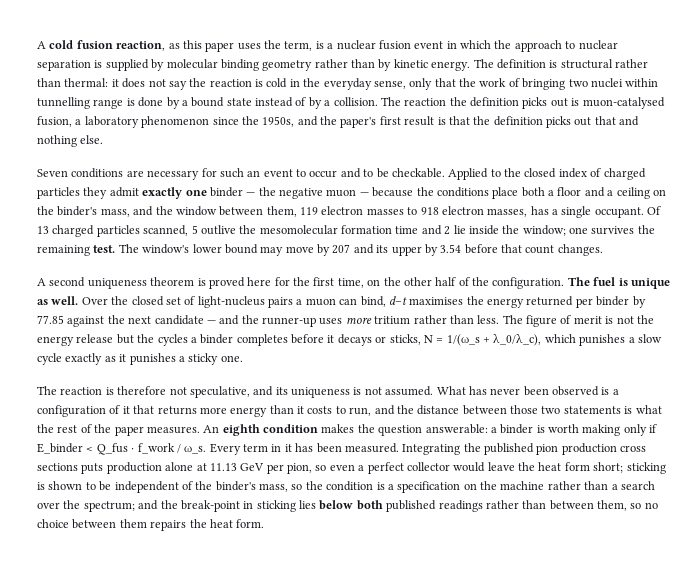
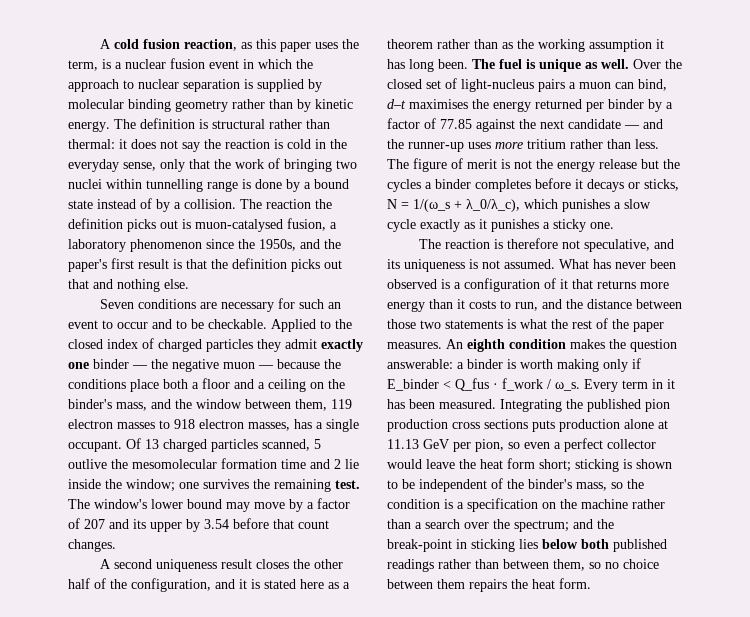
(330, 250) none -> [307,498,350,509] [68,518,80,529] a factor of
[150,277,381,289] theorem is proved here for the first time, on -> [221,559,290,569] result closes
[492,277,565,289] configuration. -> [131,578,350,592] [387,39,664,52] [387,59,468,72] configuration, and it is stated here as a theorem rather than as the working assumption it has long been.
(646, 302) none -> [666,102,673,109] [387,118,436,129] a factor of

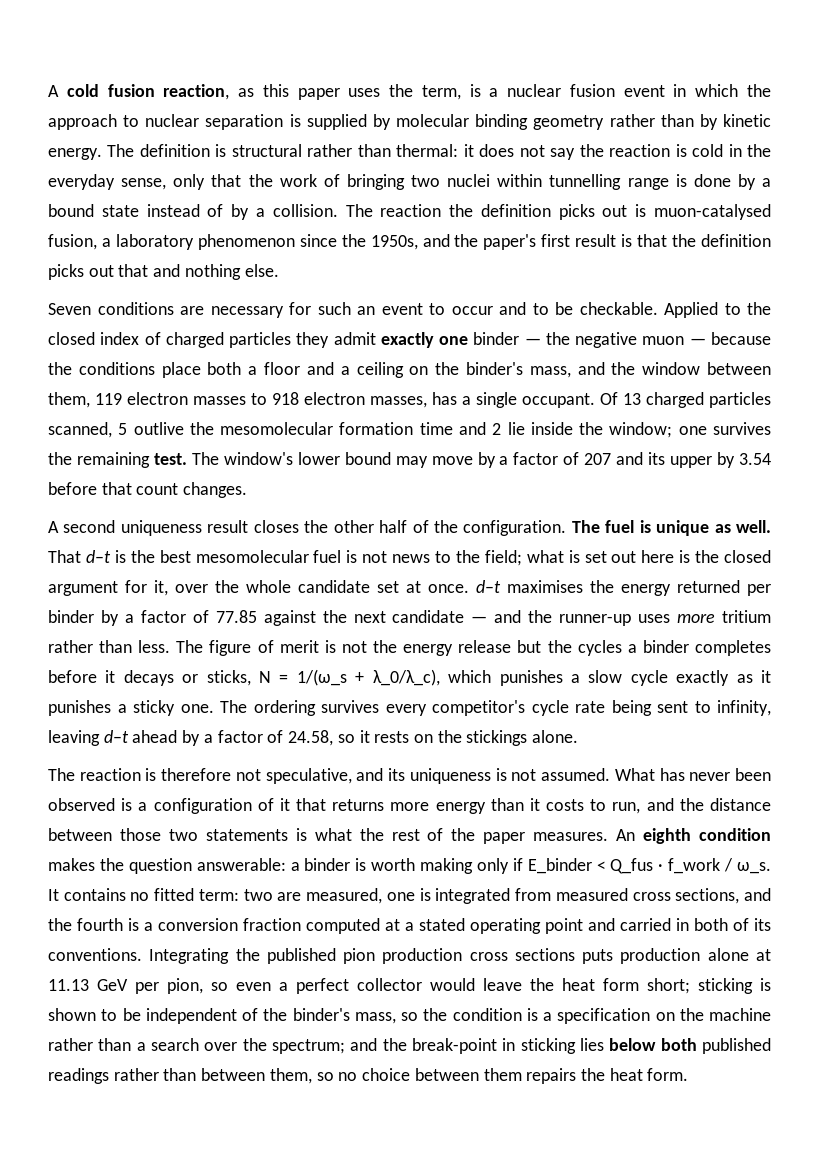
[131,578,350,592] [387,39,664,52] [387,59,468,72] configuration, and it is stated here as a theorem rather than as the working assumption it has long been. -> [463,520,567,536] configuration.
[633,59,682,69] [387,78,667,92] Over the closed set of light-nucleus pairs a muon can bind, -> [48,550,771,566] [48,580,469,596] That d–t is the best mesomolecular fuel is not news to the field; what is set out here is the closed argument for it, over the whole candidate set at once.
(614, 225) none -> [220,700,771,716] [48,730,579,746] The ordering survives every competitor's cycle rate being sent to infinity, leaving d–t ahead by a factor of 24.58, so it rests on the stickings alone.
[584,379,675,392] [387,399,496,409] Every term in it has been measured. -> [48,888,772,904] [48,918,771,934] [48,948,142,961] It contains no fitted term: two are measured, one is integrated from measured cross sections, and the fourth is a conversion fraction computed at a stated operating point and carried in both of its conventions.

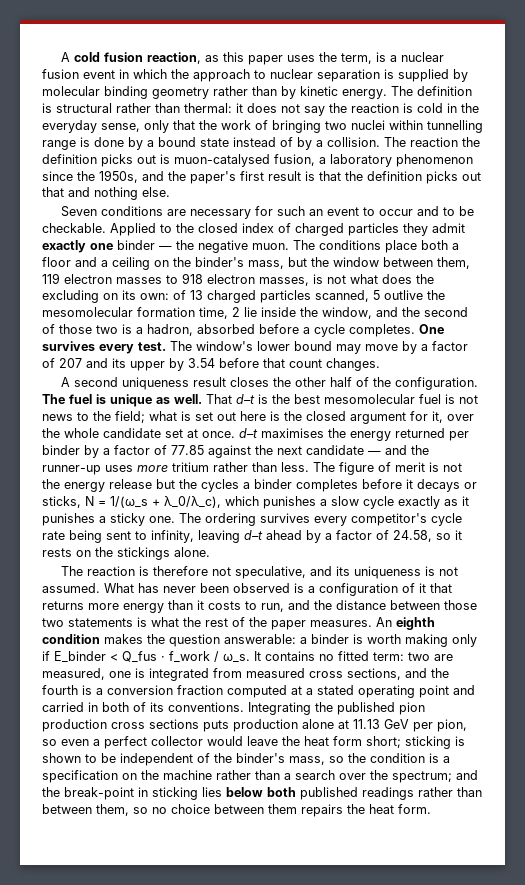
[642,332,771,345] [48,362,72,375] muon — because the -> [252,240,315,250] muon. The
[577,362,605,375] and -> [288,257,307,267] but
[432,392,618,408] has a single occupant. Of -> [313,274,434,284] [42,290,186,303] is not what does the excluding on its own: of
[419,422,486,435] time and -> [199,307,228,319] time,
[609,422,772,438] [48,452,150,468] window; one survives the remaining -> [322,307,468,319] [42,324,444,337] [42,341,134,354] window, and the second of those two is a hadron, absorbed before a cycle completes. One survives every

